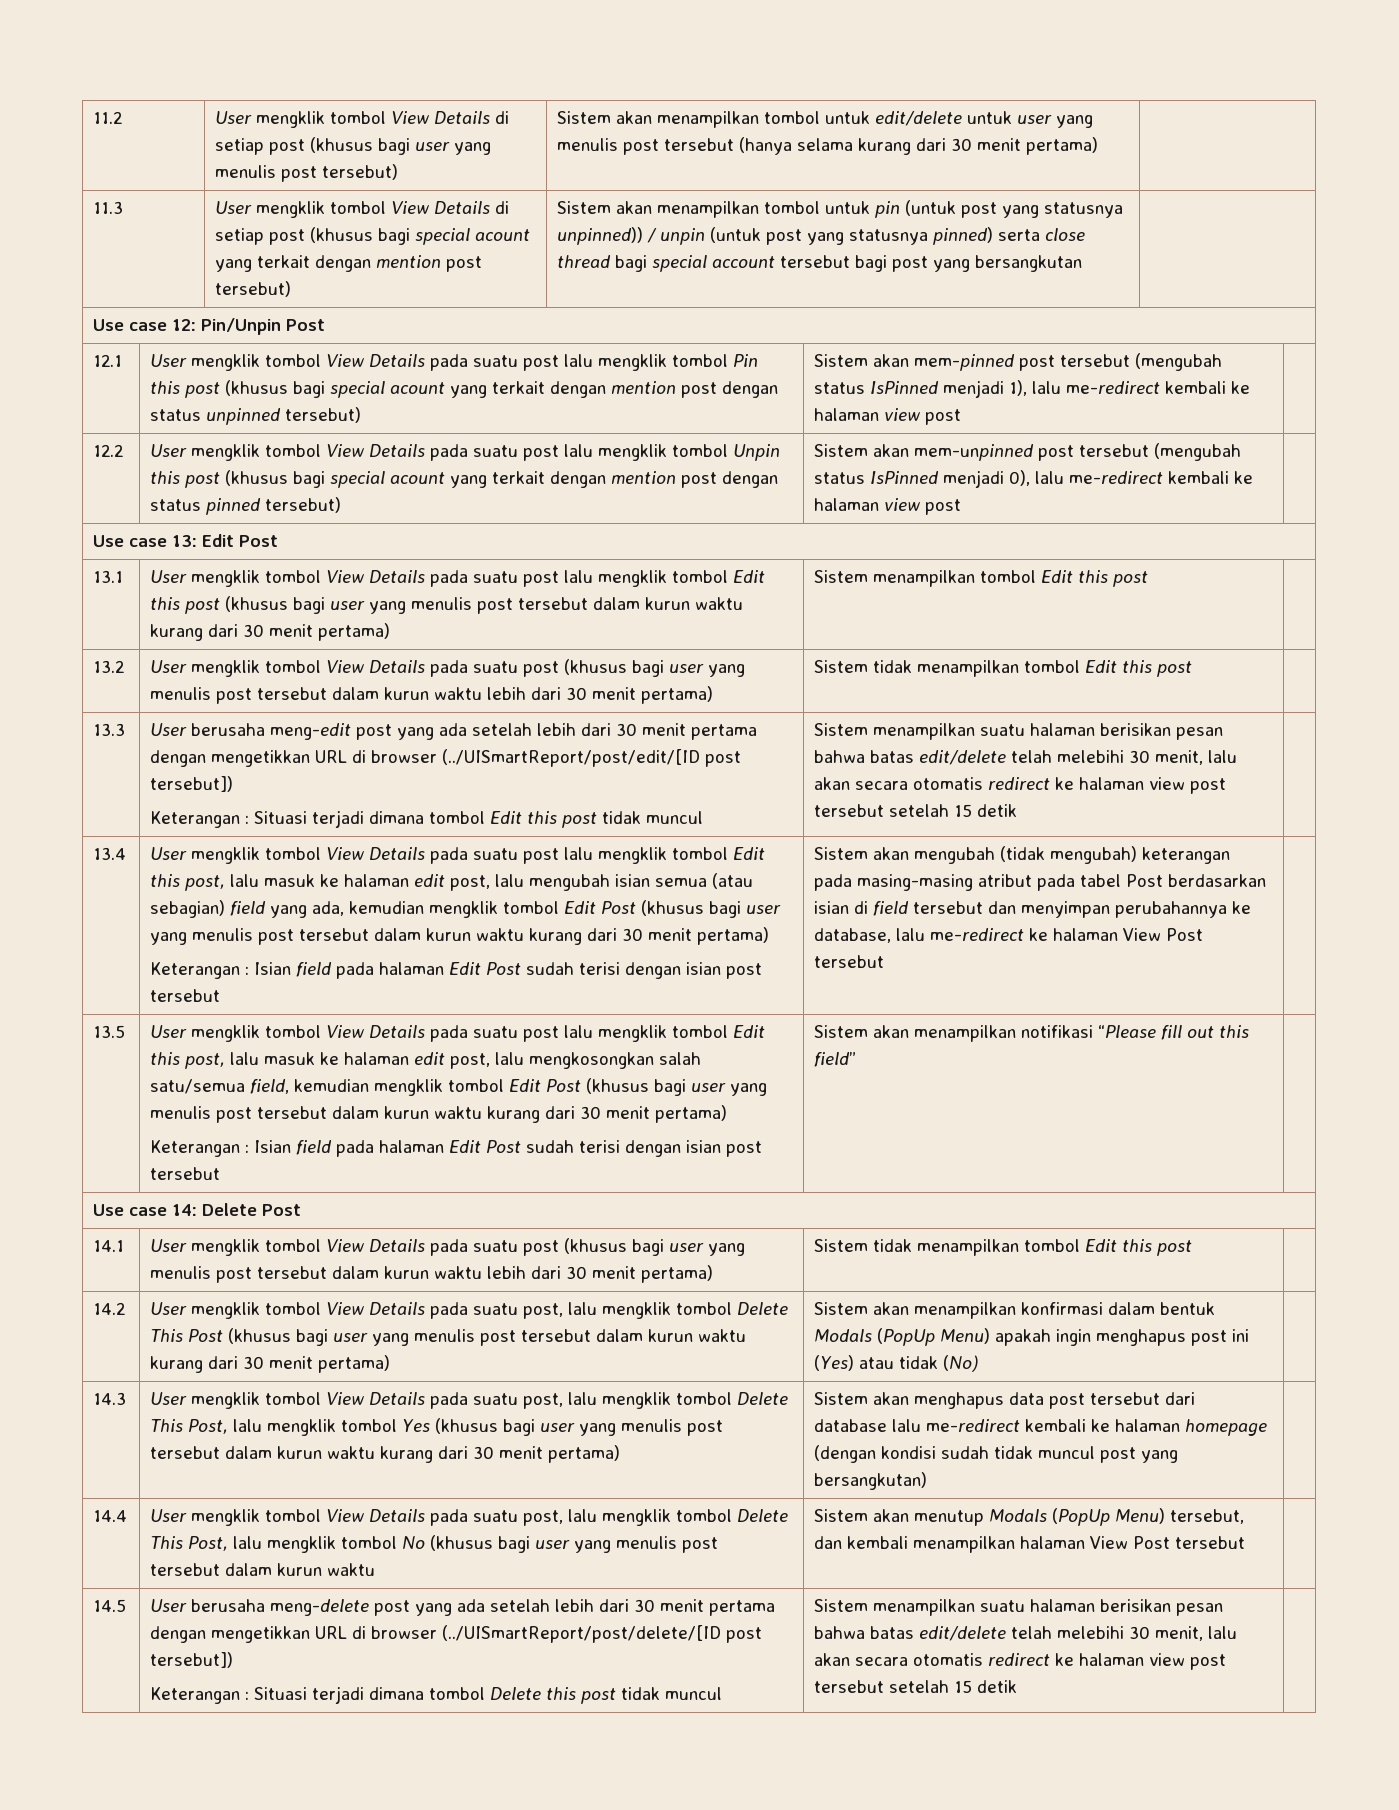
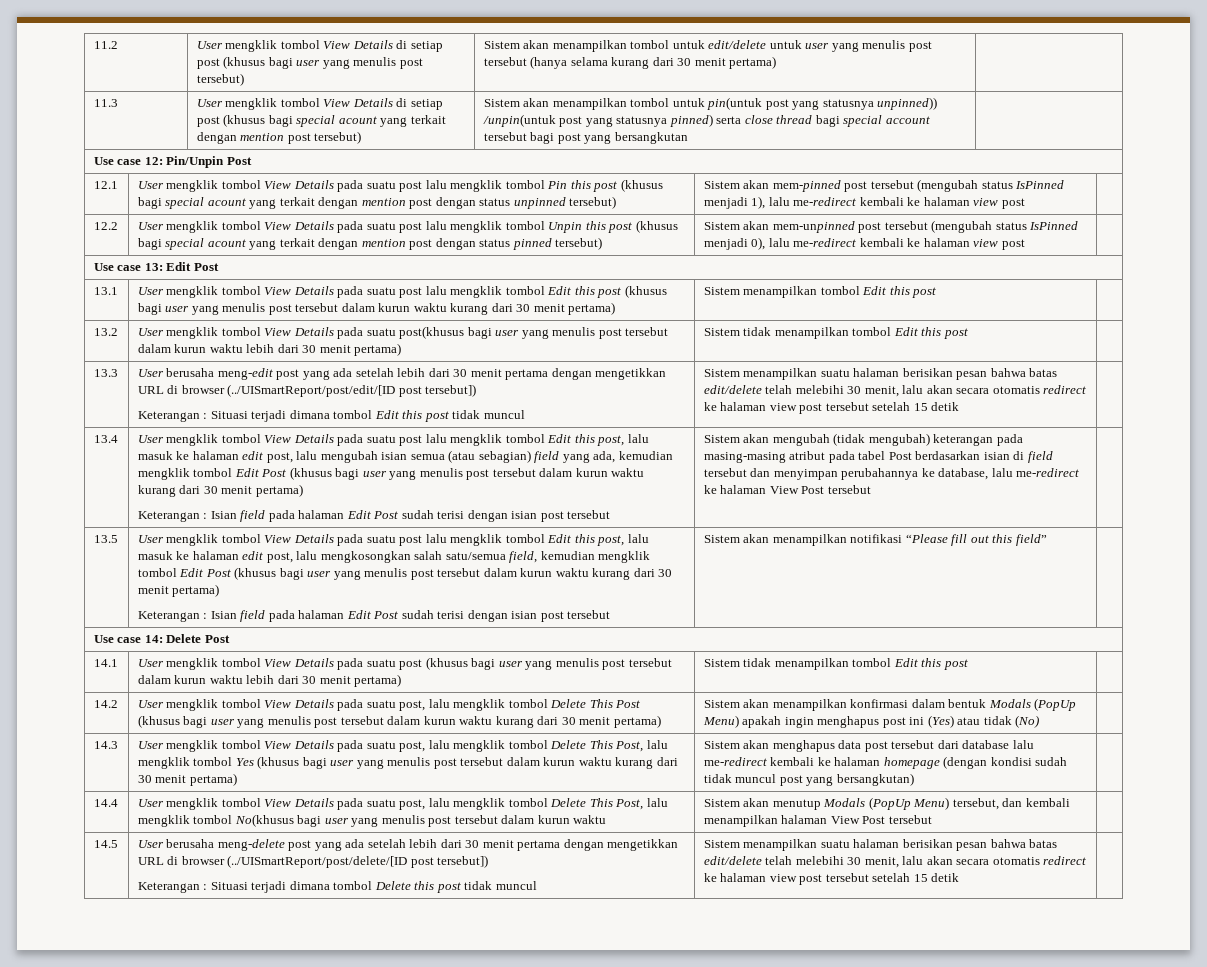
[875,200,957,218] pin (untuk -> [707,97,763,110] pin(untuk
[647,227,762,245] / unpin (untuk -> [482,114,556,127] /unpin(untuk
[523,659,628,677] post (khusus -> [399,326,465,339] post(khusus
[402,1535,494,1551] No (khusus -> [234,814,294,827] No(khusus

